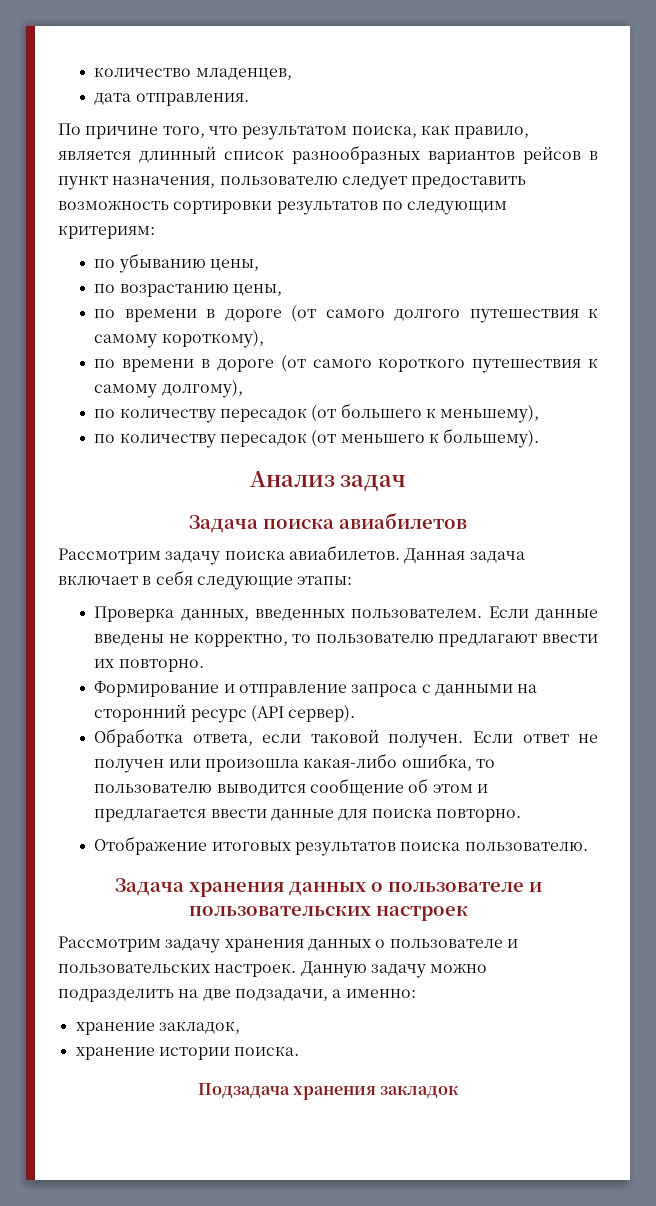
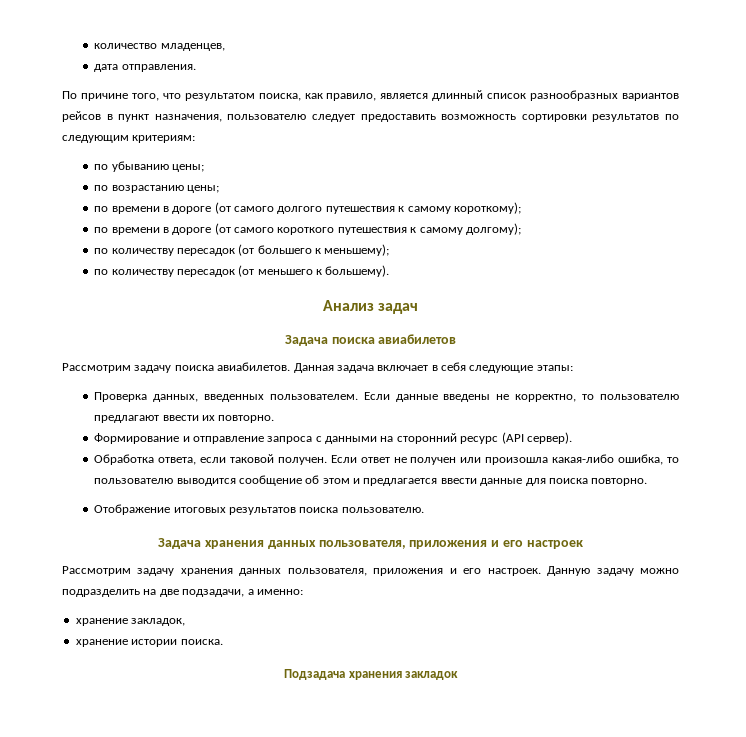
[210,259,260,271] цены, -> [171,164,204,172] цены;
[233,284,283,296] цены, -> [186,185,219,193] цены;
[161,330,264,348] короткому), -> [453,202,521,214] короткому);
[161,380,243,398] долгому), -> [465,223,521,235] долгому);
[440,405,540,423] меньшему), -> [324,244,390,256] меньшему);
[370,882,542,892] [188,906,371,916] о пользователе и пользовательских -> [318,540,523,549] пользователя, приложения и его
[375,939,518,948] [58,963,210,973] о пользователе и пользовательских -> [287,568,482,576] пользователя, приложения и его

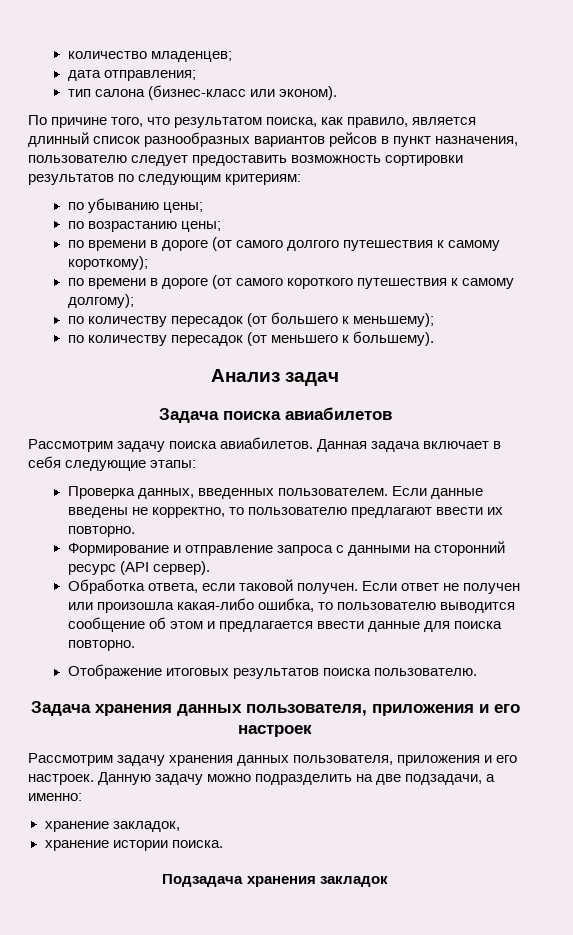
[160,43,225,51] младенцев, -> [150,51,232,62] младенцев;
[121,64,196,72] отправления. -> [103,70,196,81] [67,85,337,100] отправления; // тип салона (бизнес-класс или эконом).

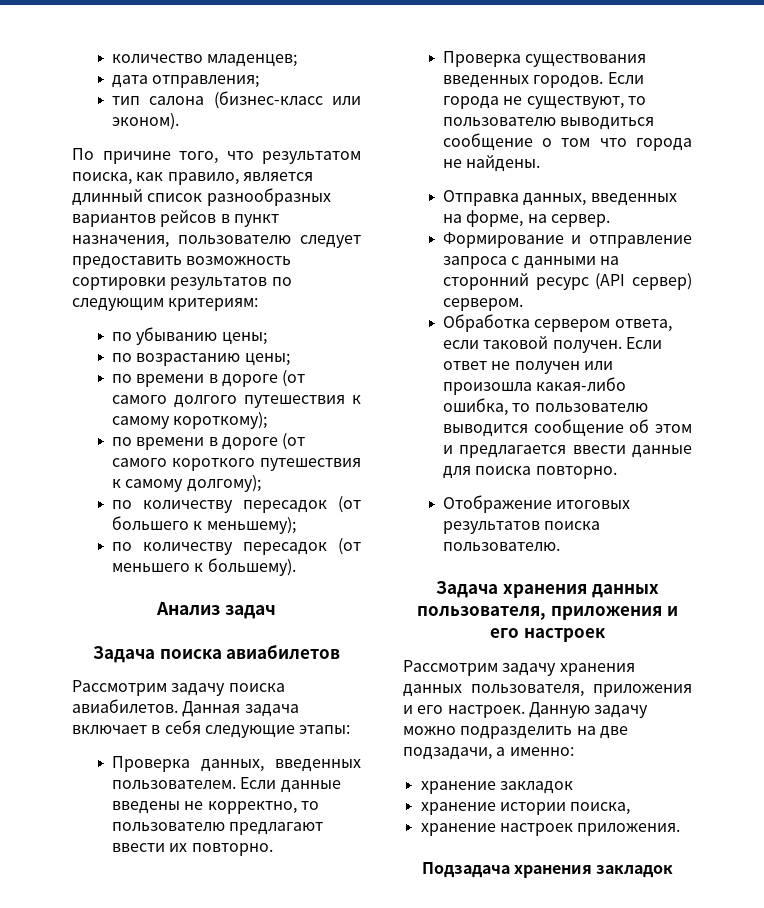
(135, 531) none -> [442,51,647,67] [442,72,644,88] [442,96,646,109] [442,117,655,130] [442,133,692,151] [442,155,541,172] [442,190,677,206] [442,210,610,227] // Проверка существования введенных городов. Если города не существуют, то пользователю выводиться сообщение о том что города не найдены. // Отправка данных, введенных на форме, на сервер.
[152,561,210,575] сервер). -> [632,273,692,290] [442,298,523,311] сервер) сервером.
(145, 586) none -> [534,319,611,332] сервером
[112,821,180,832] закладок, -> [499,781,573,794] закладок
[171,840,223,848] поиска. -> [570,802,631,815] [420,823,681,836] поиска, // хранение настроек приложения.

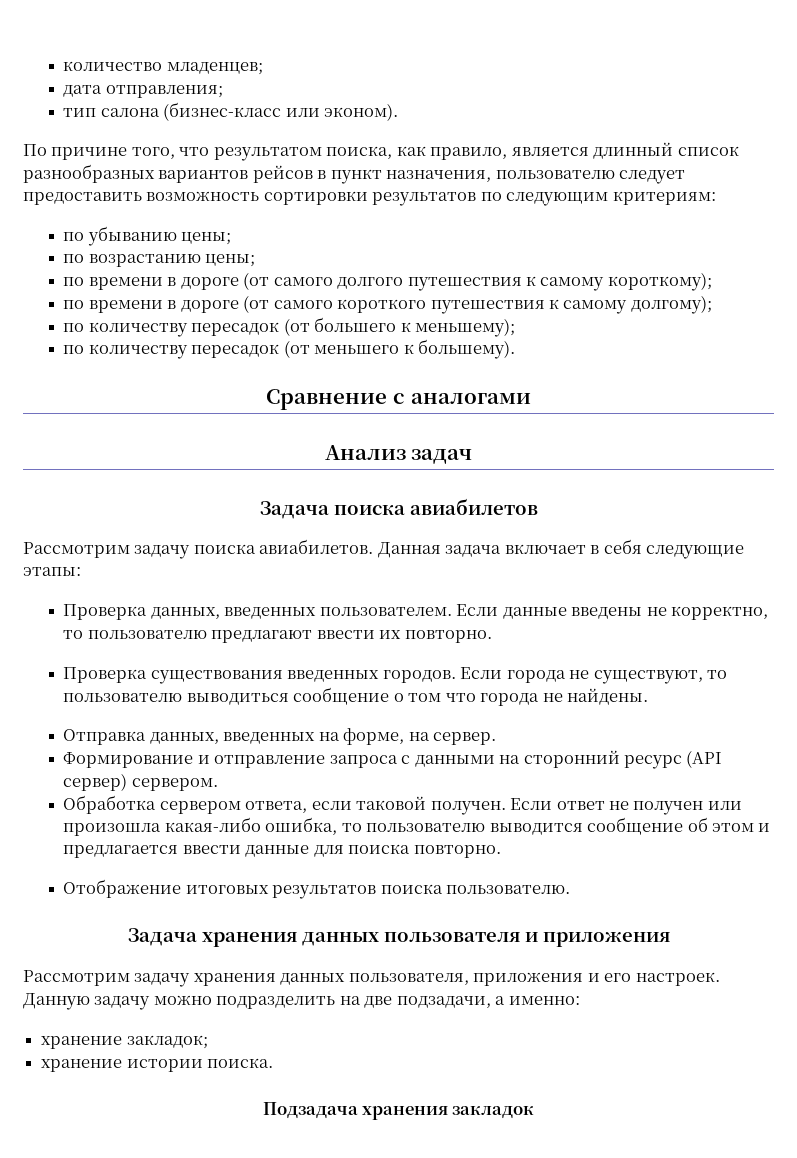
(296, 567) none -> [266,389,531,410] // Сравнение с аналогами
[417,606,678,620] [490,628,606,642] пользователя, приложения и его настроек -> [383,932,670,947] пользователя и приложения
[499,781,573,794] закладок -> [126,1035,208,1049] закладок;
[570,802,631,815] [420,823,681,836] поиска, // хранение настроек приложения. -> [207,1058,274,1068] поиска.

